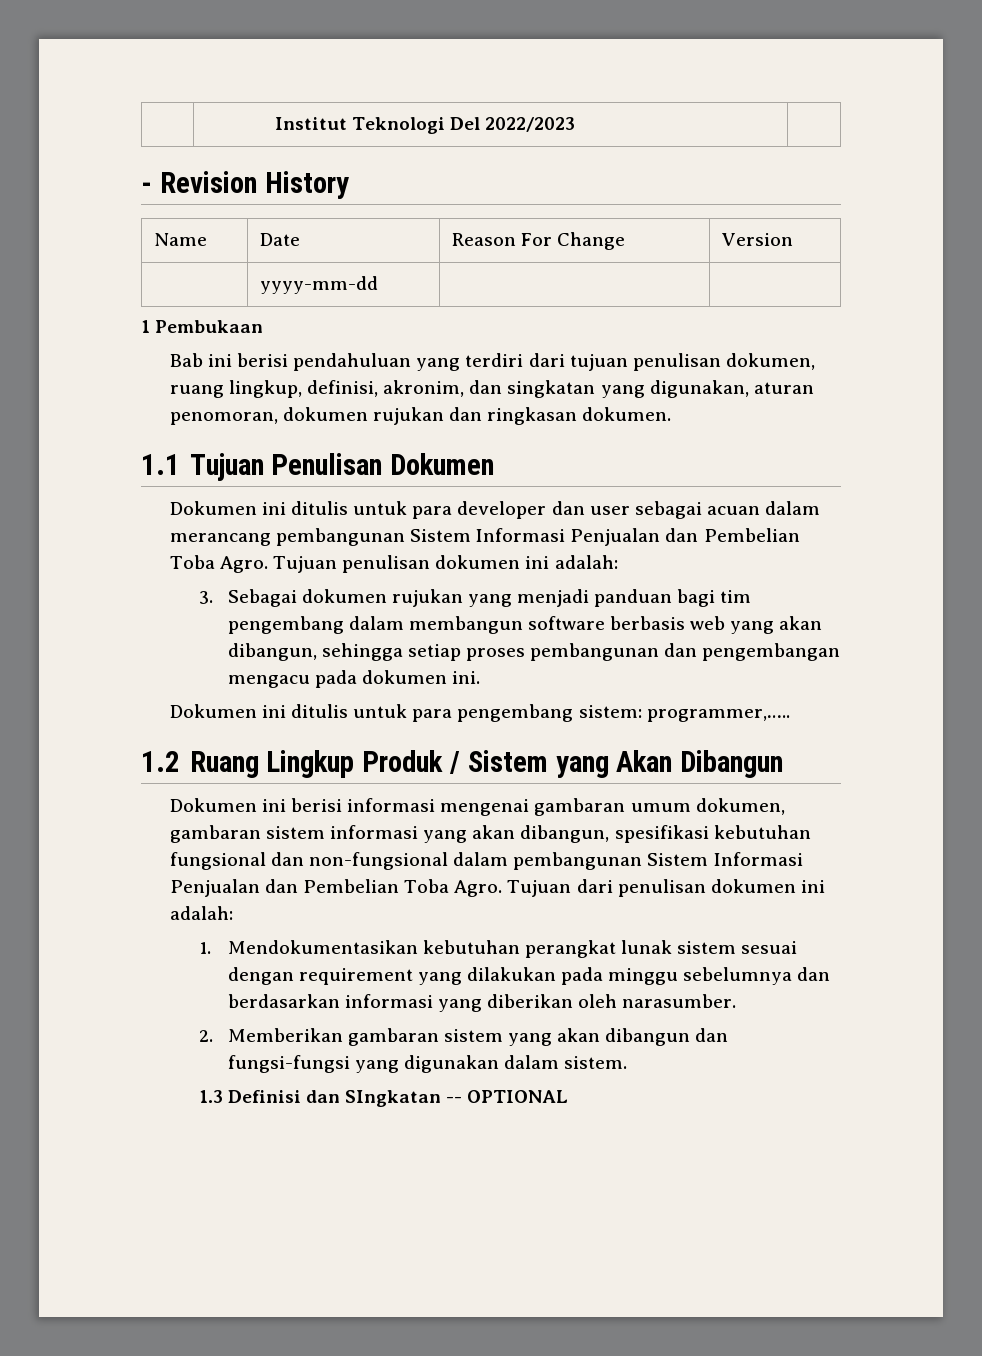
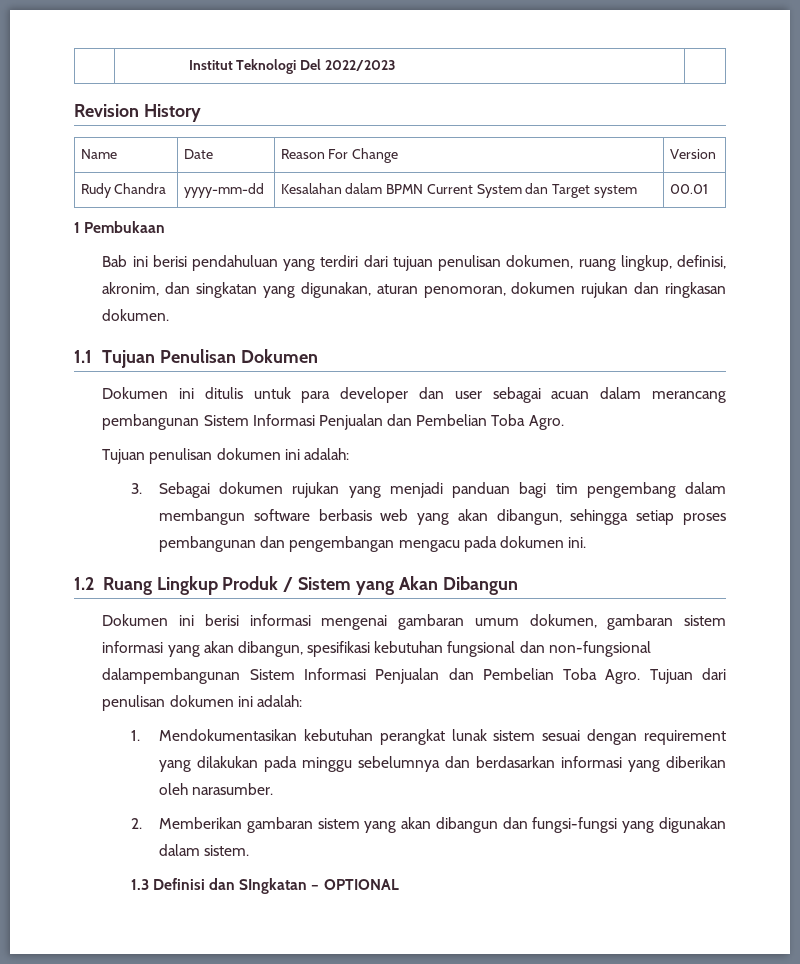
[141,182,152,193] - -> (396, 65) none
(793, 239) none -> [80,183,167,198] Rudy Chandra
(378, 285) | -> [280,183,638,198] [669,184,708,194] Kesalahan dalam BPMN Current System dan Target system | 00.01
(268, 564) none -> (564, 422) //
[169,704,790,722] // Dokumen ini ditulis untuk para pengembang sistem: programmer,….. -> (587, 542) none
[453,852,643,870] dalam pembangunan -> [102,668,241,684] dalampembangunan
[446,1096,463,1103] -- -> [311,885,320,890] –

